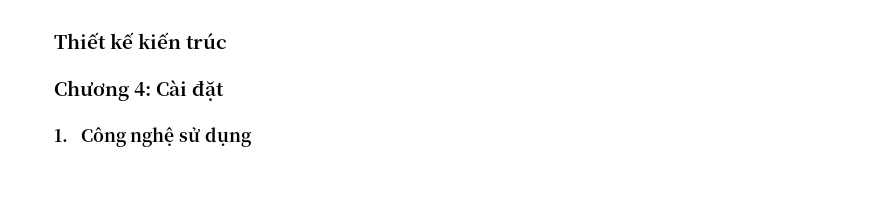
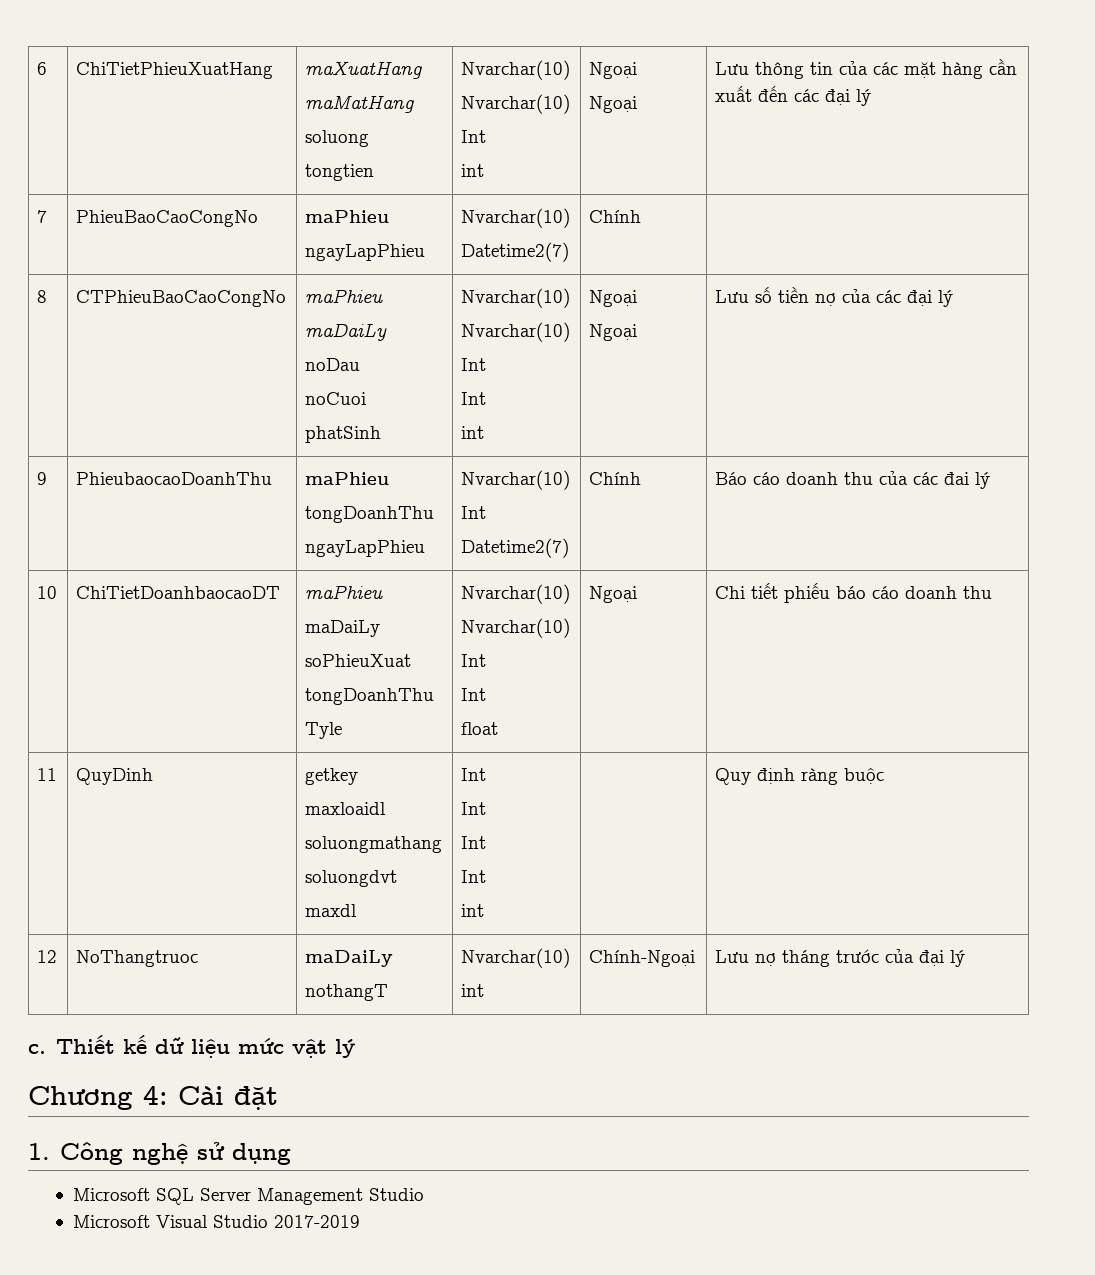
[54,32,228,49] Thiết kế kiến trúc -> [37,62,48,75] [76,62,274,79] [305,61,423,79] [305,95,415,113] [305,130,370,147] [305,164,375,181] [461,60,571,80] [461,94,571,114] [461,130,487,143] [461,164,485,177] [589,62,638,79] [589,96,638,113] [715,58,1018,79] [715,85,872,106] [37,210,48,223] [76,210,259,227] [305,210,390,223] [305,244,426,261] [461,208,571,228] [461,242,570,262] [589,210,642,223] [37,290,48,303] [76,290,287,307] [305,289,384,303] [305,323,388,341] [305,358,361,371] [305,392,367,405] [305,426,382,443] [461,288,571,308] [461,322,571,342] [461,358,487,371] [461,392,487,405] [461,426,485,439] [589,290,638,307] [589,324,638,341] [715,286,954,307] [37,472,48,485] [76,472,273,485] [305,472,390,485] [305,506,435,523] [305,540,426,557] [461,470,571,490] [461,506,487,519] [461,538,570,558] [589,472,642,485] [715,471,991,489] [37,586,58,599] [76,586,281,599] [305,585,384,599] [305,620,381,637] [305,654,412,667] [305,688,435,705] [305,722,343,739] [461,584,571,604] [461,618,571,638] [461,654,487,667] [461,688,487,701] [461,722,499,735] [589,586,638,603] [715,582,993,603] [37,768,58,781] [76,768,154,785] [305,768,359,785] [305,802,387,815] [305,836,443,853] [305,870,398,887] [305,904,358,917] [461,768,487,781] [461,802,487,815] [461,836,487,849] [461,870,487,883] [461,904,485,917] [715,768,885,785] [37,950,58,963] [76,950,199,967] [305,950,394,967] [305,984,389,1001] [461,948,571,968] [461,984,485,997] [589,950,696,967] [715,949,966,967] [28,1035,355,1058] 6 | ChiTietPhieuXuatHang | maXuatHang // maMatHang // soluong // tongtien | Nvarchar(10) // Nvarchar(10) // Int // int | Ngoại // Ngoại | Lưu thông tin của các mặt hàng cần xuất đến các đại lý // 7 | PhieuBaoCaoCongNo | maPhieu // ngayLapPhieu | Nvarchar(10) // Datetime2(7) | Chính | // 8 | CTPhieuBaoCaoCongNo | maPhieu // maDaiLy // noDau // noCuoi // phatSinh | Nvarchar(10) // Nvarchar(10) // Int // Int // int | Ngoại // Ngoại | Lưu số tiền nợ của các đại lý // 9 | PhieubaocaoDoanhThu | maPhieu // tongDoanhThu // ngayLapPhieu | Nvarchar(10) // Int // Datetime2(7) | Chính | Báo cáo doanh thu của các đai lý // 10 | ChiTietDoanhbaocaoDT | maPhieu // maDaiLy // soPhieuXuat // tongDoanhThu // Tyle | Nvarchar(10) // Nvarchar(10) // Int // Int // float | Ngoại | Chi tiết phiếu báo cáo doanh thu // 11 | QuyDinh | getkey // maxloaidl // soluongmathang // soluongdvt // maxdl | Int // Int // Int // Int // int | | Quy định ràng buộc // 12 | NoThangtruoc | maDaiLy // nothangT | Nvarchar(10) // int | Chính-Ngoại | Lưu nợ tháng trước của đại lý // c. Thiết kế dữ liệu mức vật lý
(252, 137) none -> [73,1188,425,1205] [73,1215,361,1228] // Microsoft SQL Server Management Studio // Microsoft Visual Studio 2017-2019

